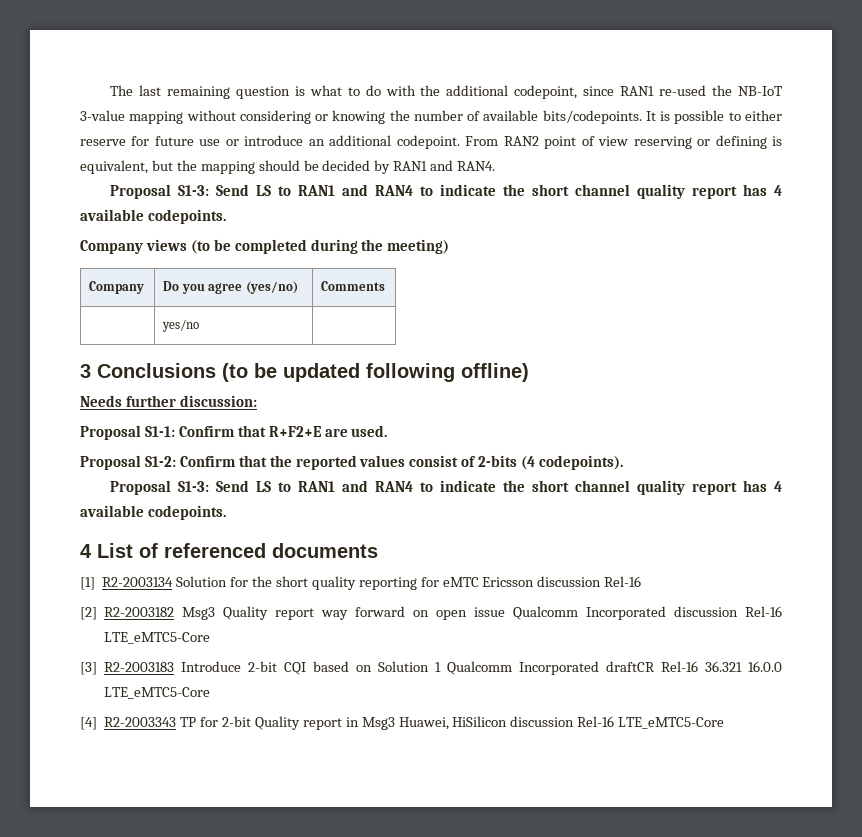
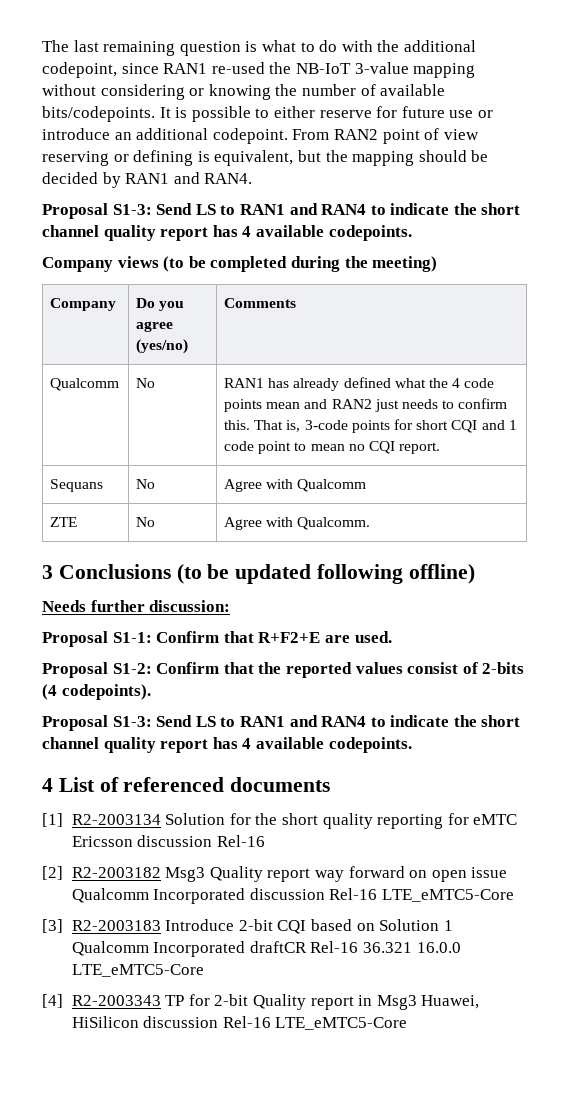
[162,319,200,332] | yes/no | -> [50,378,120,391] [136,378,156,388] [224,377,495,391] [224,398,508,412] [224,419,517,433] [224,441,441,454] [50,479,104,492] [136,479,156,489] [224,479,367,492] [50,517,78,527] [136,517,156,527] [224,517,371,530] Qualcomm | No | RAN1 has already defined what the 4 code points mean and RAN2 just needs to confirm this. That is, 3-code points for short CQI and 1 code point to mean no CQI report. // Sequans | No | Agree with Qualcomm // ZTE | No | Agree with Qualcomm.

